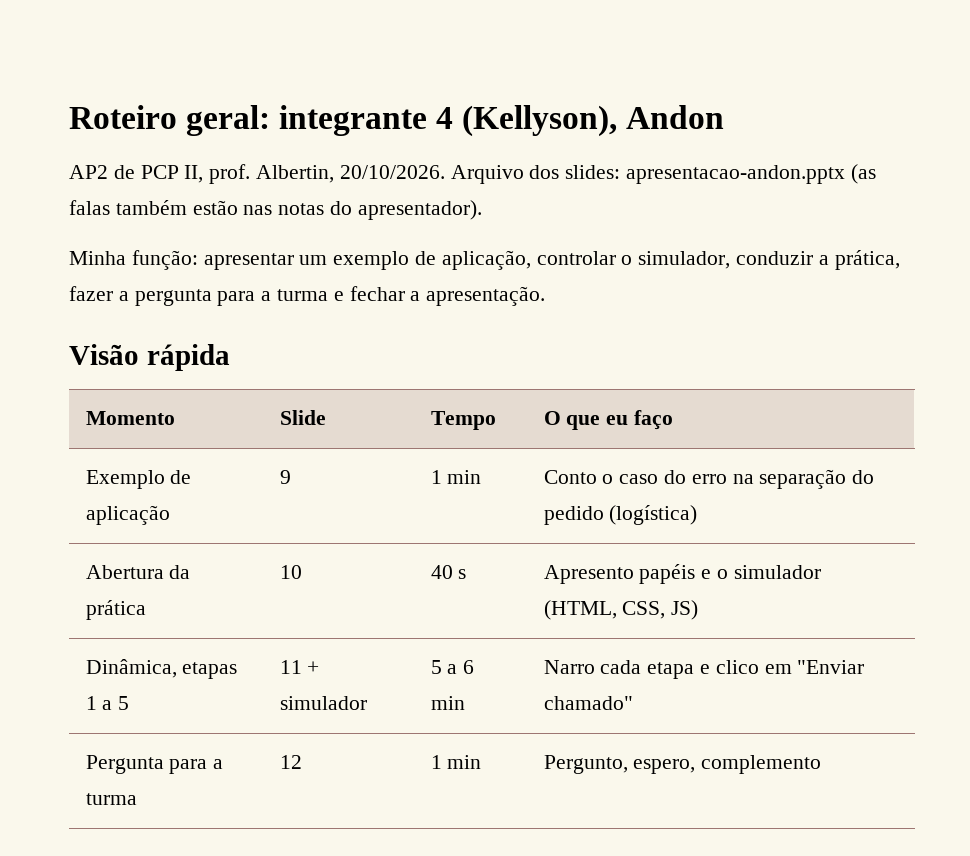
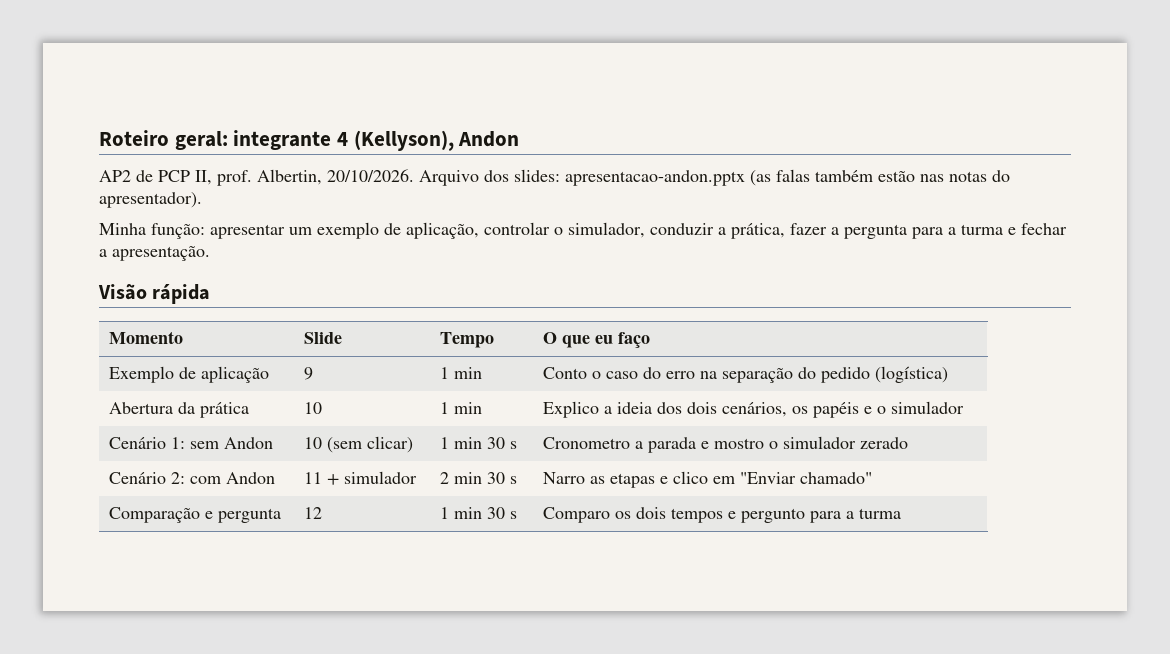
[430,565,467,579] [543,564,821,584] [543,600,699,620] [85,659,238,679] [85,696,130,710] 40 s | Apresento papéis e o simulador (HTML, CSS, JS) // Dinâmica, etapas 1 a 5 -> [440,402,483,414] [543,401,965,418] [109,437,274,449] [304,436,414,453] [440,437,518,449] [543,436,909,453] [109,472,276,484] 1 min | Explico a ideia dos dois cenários, os papéis e o simulador // Cenário 1: sem Andon | 10 (sem clicar) | 1 min 30 s | Cronometro a parada e mostro o simulador zerado // Cenário 2: com Andon
[430,660,475,674] [430,696,465,710] 5 a 6 min -> [440,472,518,484] 2 min 30 s
[600,660,695,679] cada etapa -> [590,473,656,488] as etapas
[85,755,224,774] [85,793,137,805] Pergunta para a turma -> [109,507,282,523] Comparação e pergunta
[543,755,822,774] | Pergunto, espero, complemento -> [487,507,518,519] [543,507,902,523] 30 s | Comparo os dois tempos e pergunto para a turma

